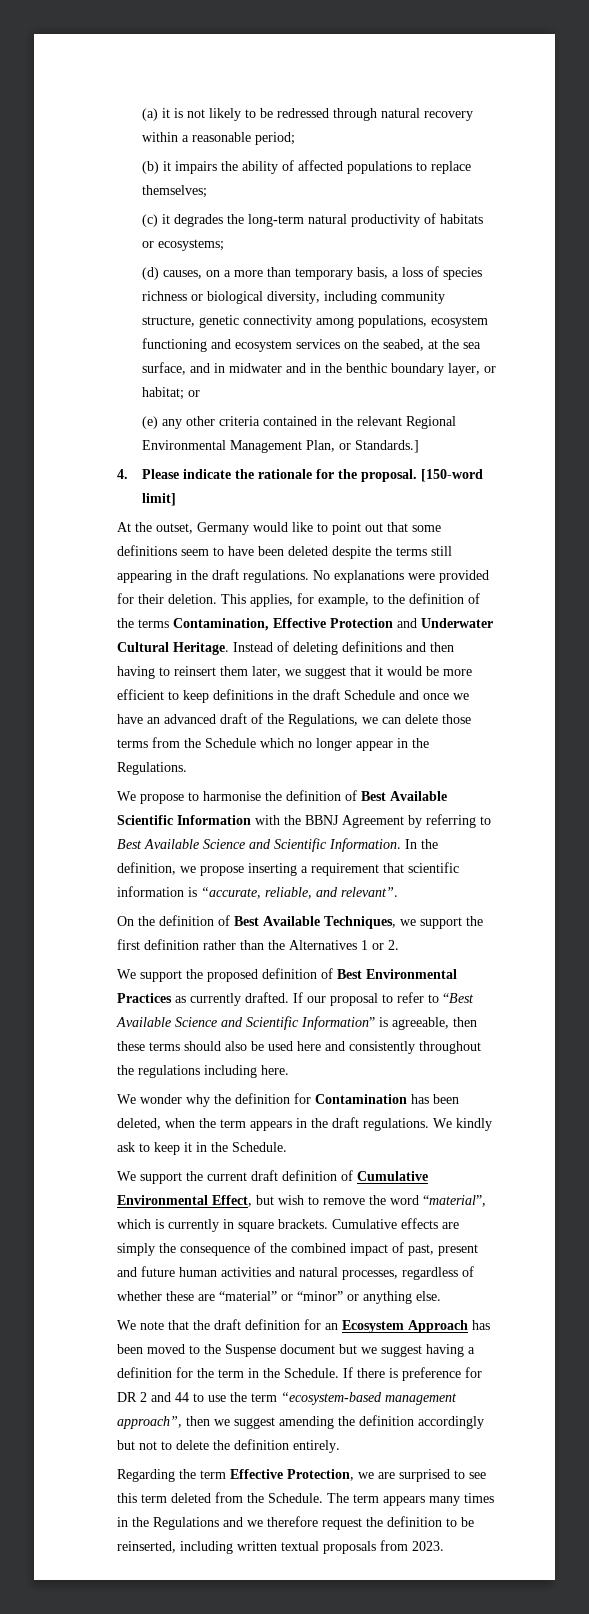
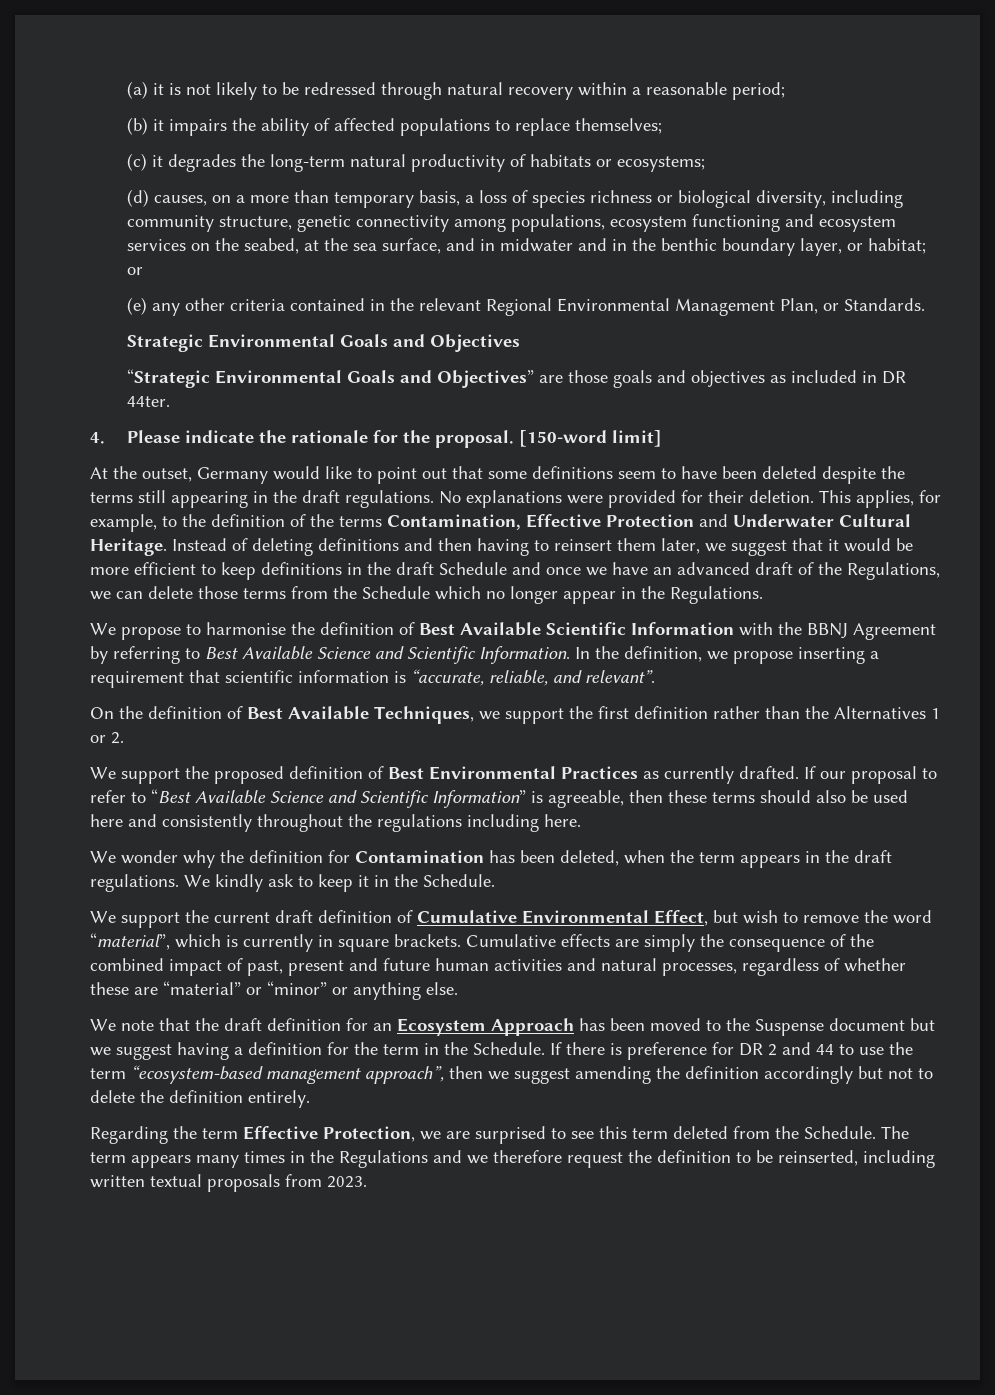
[354,440,419,453] Standards.] -> [843,298,925,311] [126,334,520,352] [126,369,906,388] [126,396,170,407] Standards. // Strategic Environmental Goals and Objectives // “Strategic Environmental Goals and Objectives” are those goals and objectives as included in DR 44ter.

